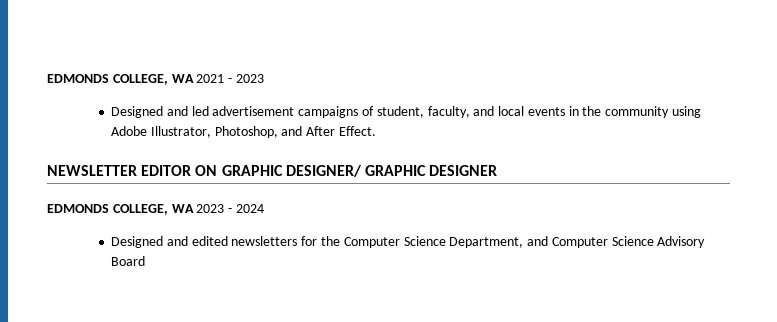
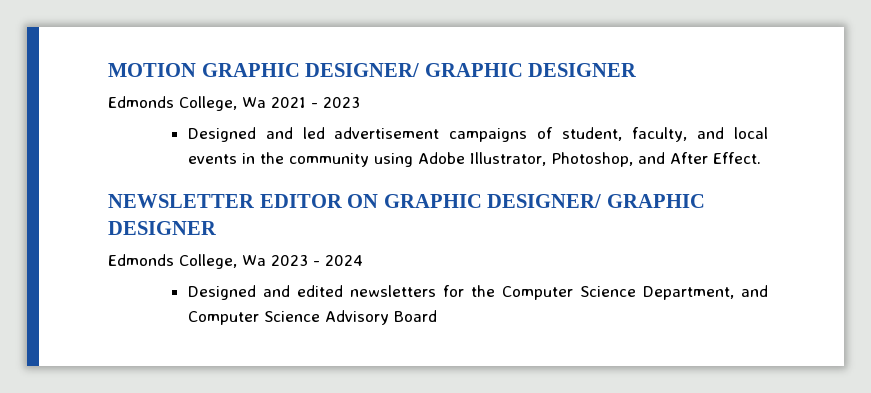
[47,74,194,85] EDMONDS COLLEGE, WA -> [108,63,637,77] [108,96,266,111] MOTION GRAPHIC DESIGNER/ GRAPHIC DESIGNER // Edmonds College, Wa
[47,204,194,215] EDMONDS COLLEGE, WA -> [108,254,266,269] Edmonds College, Wa

